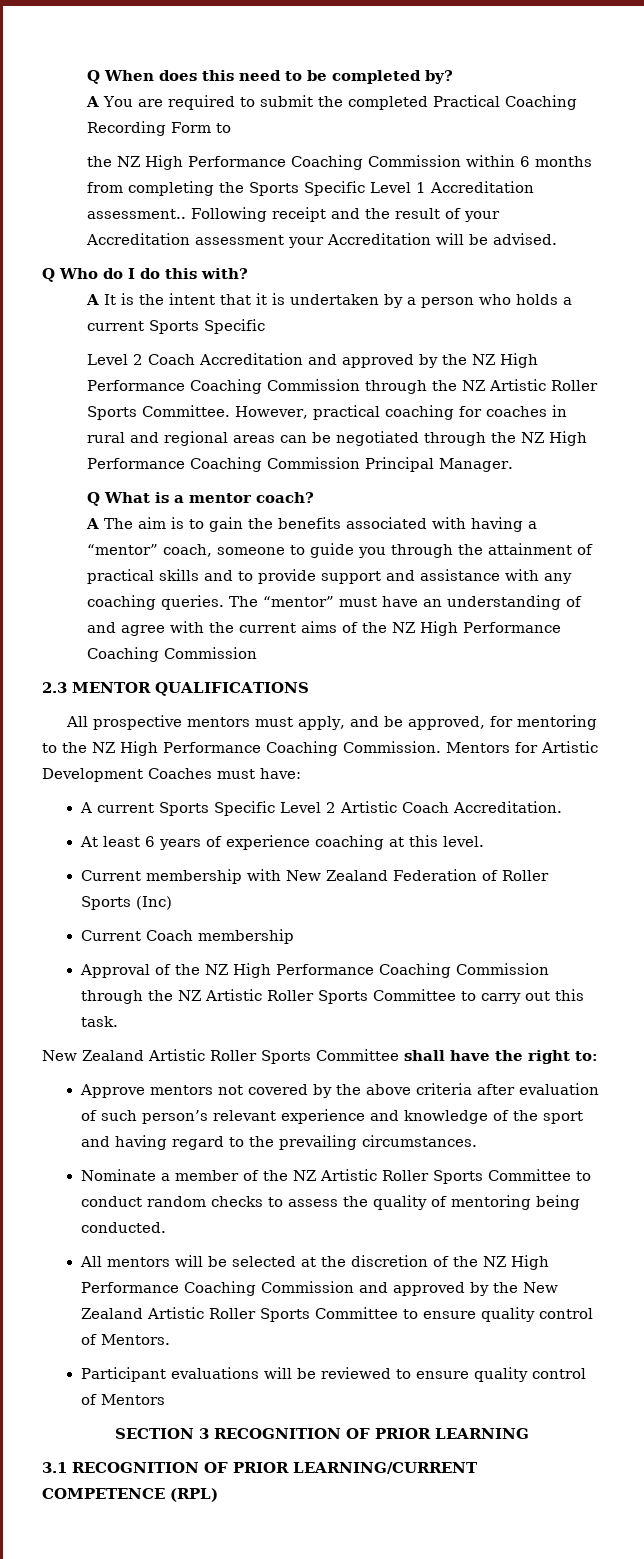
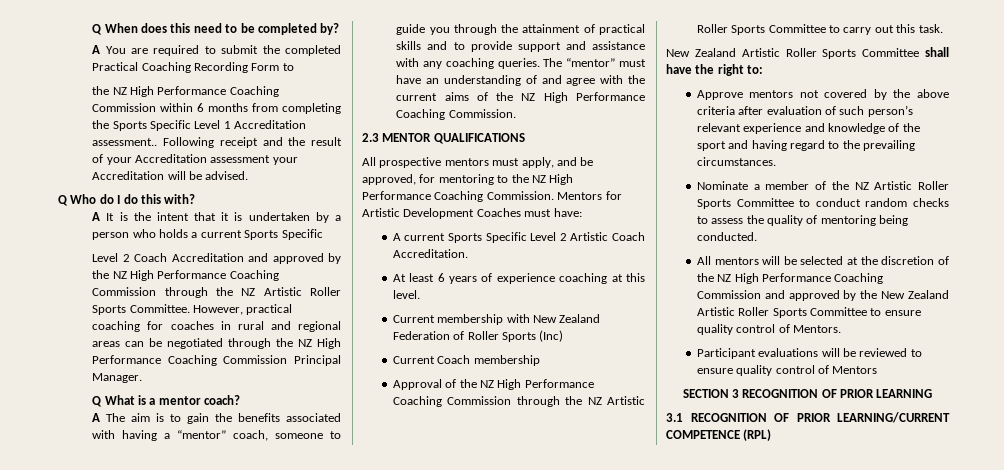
[163,647,257,659] Commission -> [448,109,516,118] Commission.

